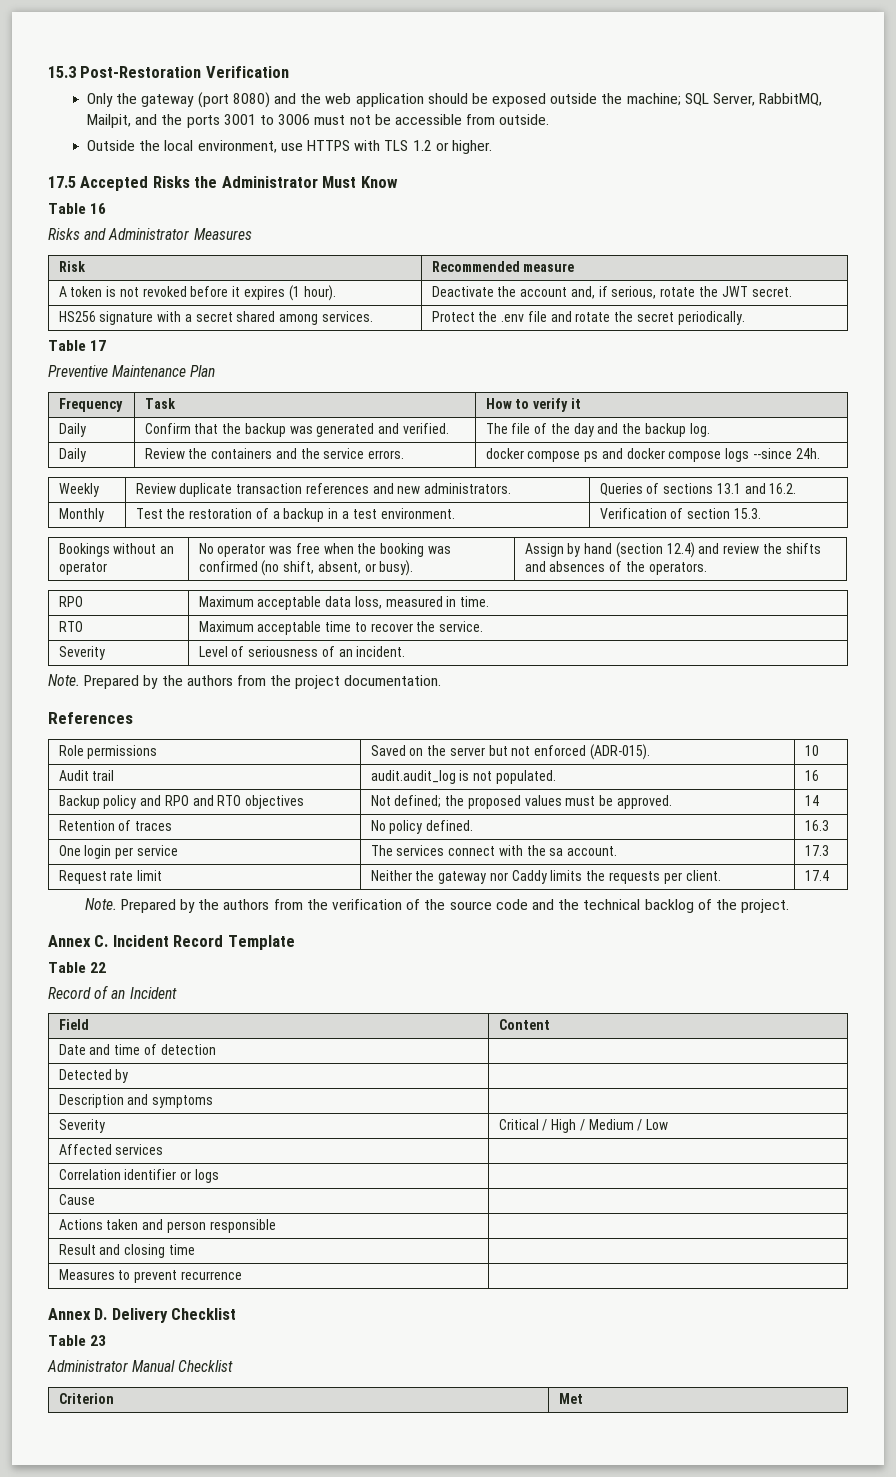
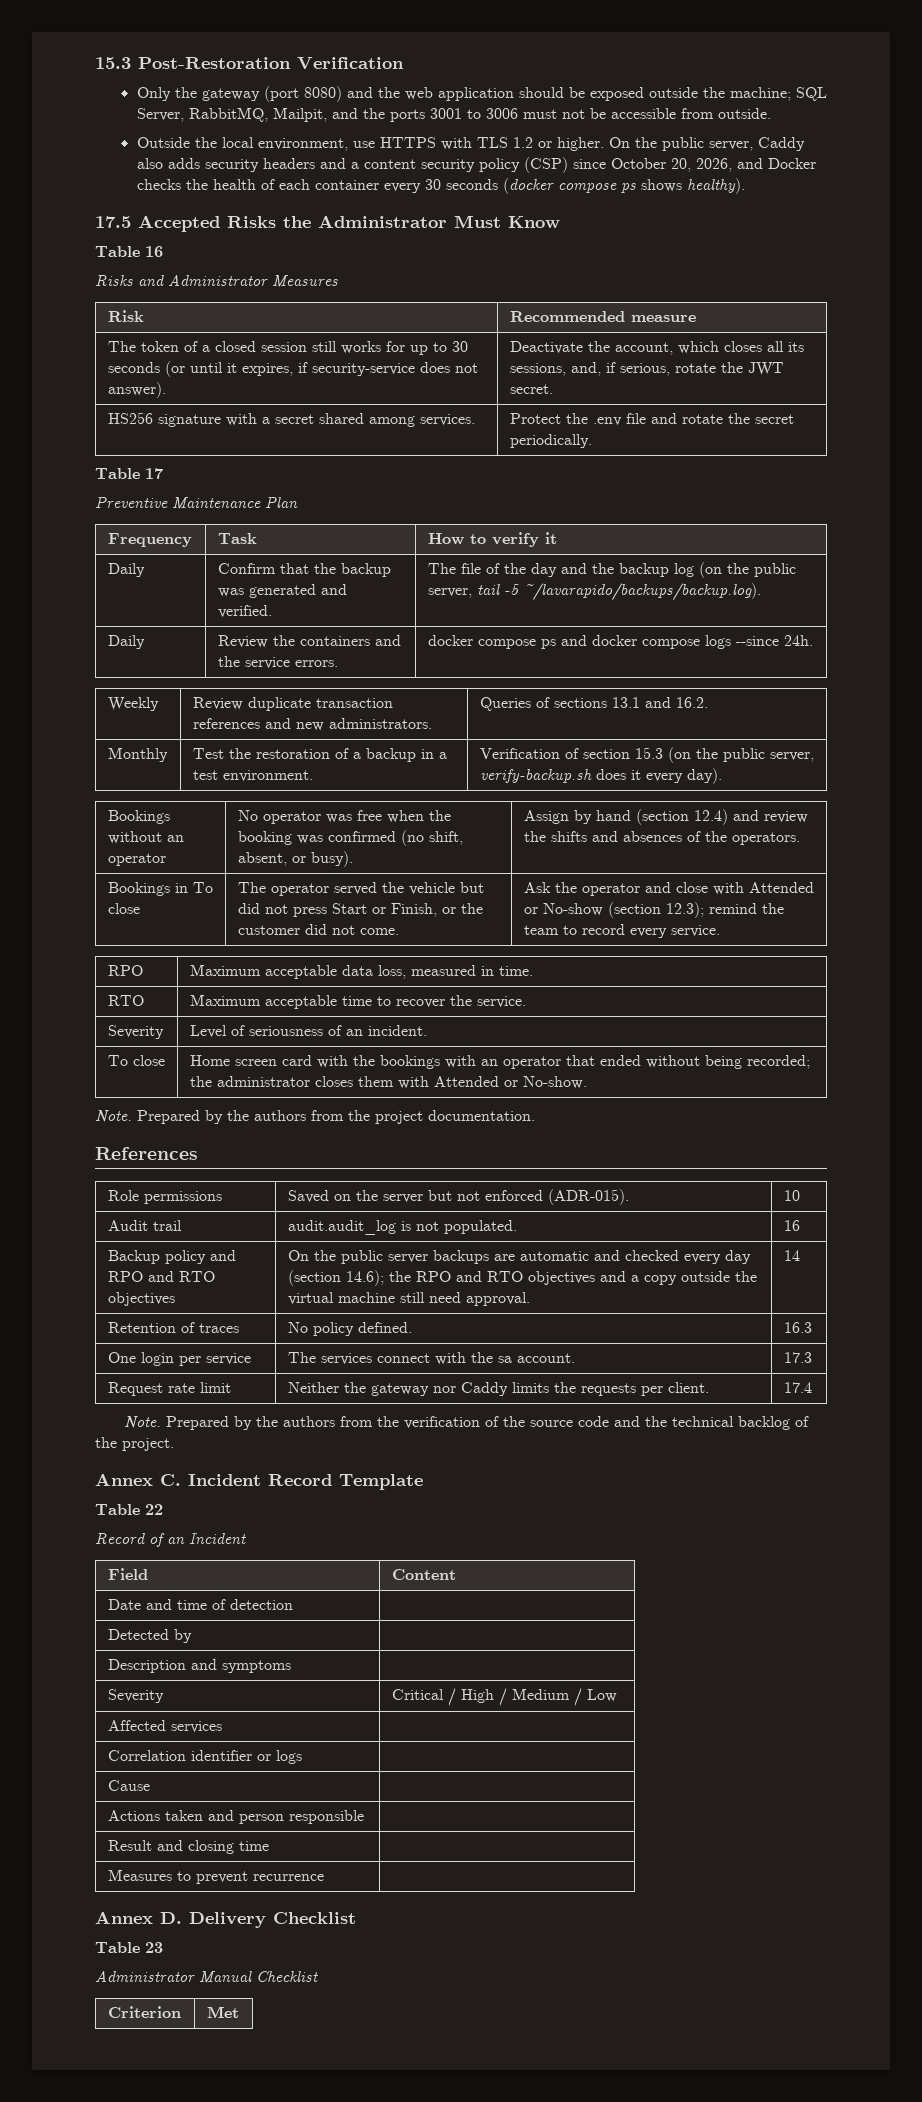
(492, 147) none -> [608,137,805,151] [136,157,816,173] [136,178,745,194] On the public server, Caddy also adds security headers and a content security policy (CSP) since October 20, 2026, and Docker checks the health of each container every 30 seconds (docker compose ps shows healthy).
[58,285,336,301] [431,286,568,297] A token is not revoked before it expires (1 hour). | Deactivate the account -> [107,341,468,355] [107,361,478,377] [107,382,166,398] [509,341,804,355] [509,363,566,376] The token of a closed session still works for up to 30 seconds (or until it expires, if security-service does not answer). | Deactivate the account, which closes all its sessions,
[689,423,710,437] log. -> [673,562,796,578] [427,583,761,601] log (on the public server, tail -5 ~/lavarapido/backups/backup.log).
[733,508,761,519] 15.3. -> [634,747,814,763] [479,768,722,784] 15.3 (on the public server, verify-backup.sh does it every day).
(707, 568) none -> [107,882,213,896] [107,903,140,914] [237,882,484,896] [237,903,483,917] [237,924,399,935] [523,882,814,896] [523,902,784,918] [523,924,720,938] // Bookings in To close | The operator served the vehicle but did not press Start or Finish, or the customer did not come. | Ask the operator and close with Attended or No-show (section 12.3); remind the team to record every service.
(406, 651) none -> [107,1055,165,1066] [189,1055,810,1069] [189,1076,587,1089] // To close | Home screen card with the bookings with an operator that ended without being recorded; the administrator closes them with Attended or No-show.
[370,795,673,809] Not defined; the proposed values must be approved. -> [287,1250,751,1264] [287,1270,757,1286] [287,1292,530,1306] On the public server backups are automatic and checked every day (section 14.6); the RPO and RTO objectives and a copy outside the virtual machine still need approval.

